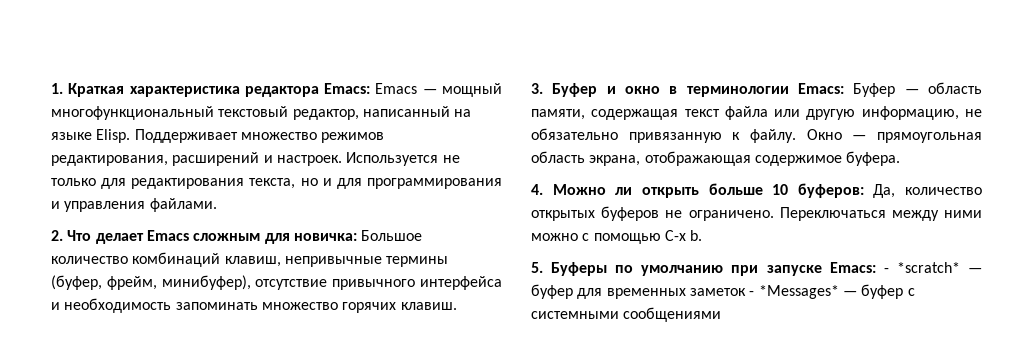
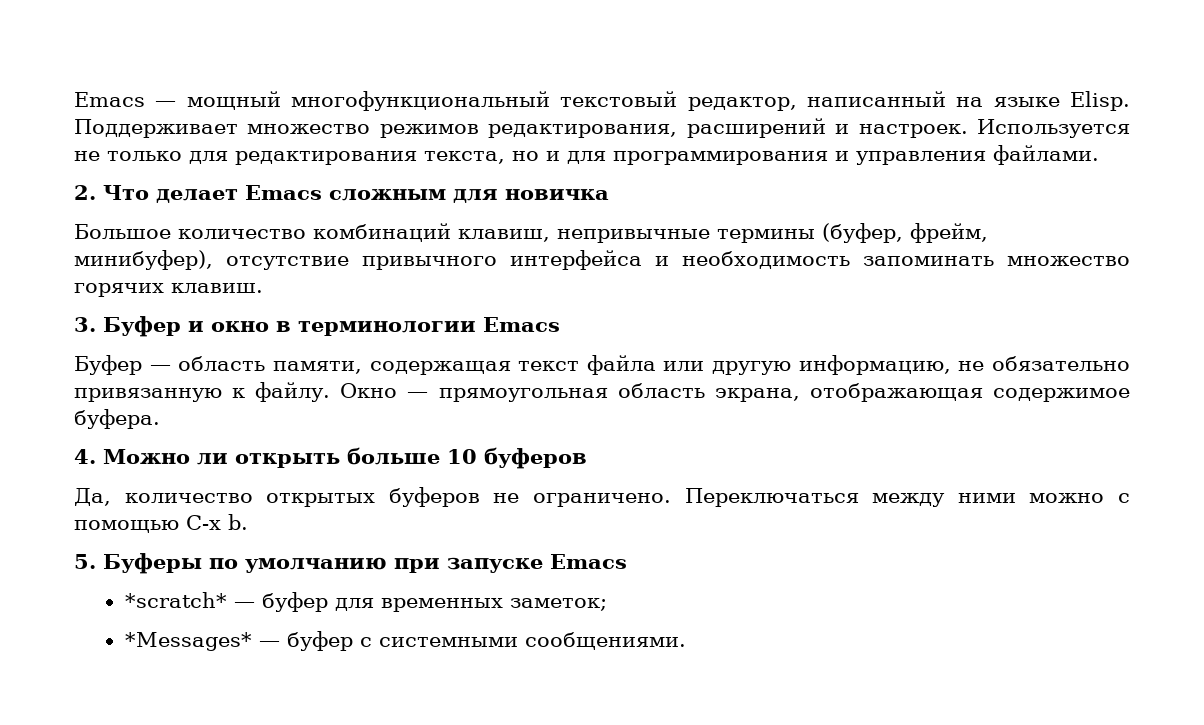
[51,83,371,97] 1. Краткая характеристика редактора Emacs: -> (74, 99) none
[293,233,357,241] новичка: -> [505,189,609,200] новичка //
[798,83,844,94] Emacs: -> [483,317,560,332] Emacs //
[797,183,864,198] буферов: -> [484,447,587,469] буферов //
[829,262,889,273] Emacs: - -> [550,554,627,569] Emacs //
[689,288,755,296] заметок - -> [509,598,607,611] заметок; //
[623,307,722,322] сообщениями -> [524,632,686,650] сообщениями.

